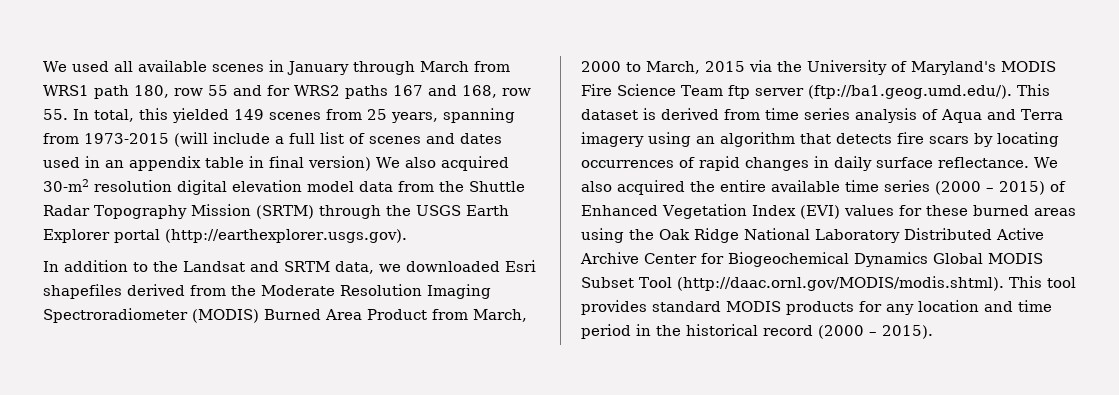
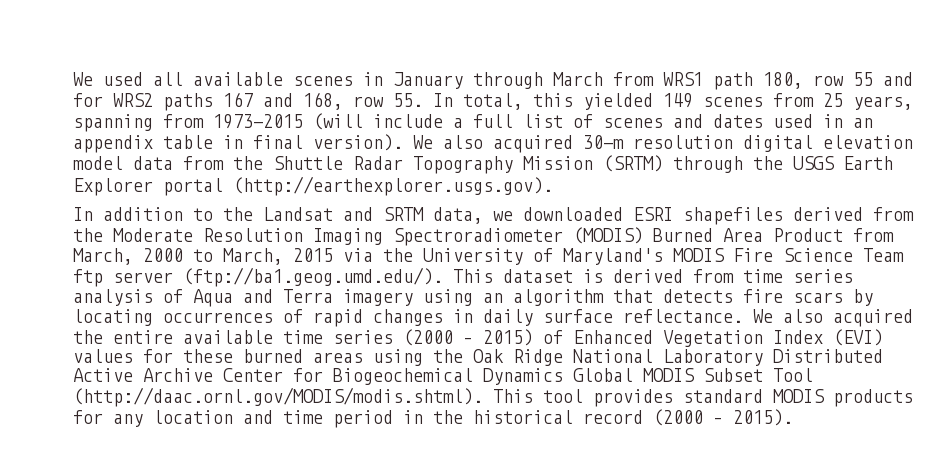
[308,156,509,171] [43,179,89,192] version) We also acquired 30-m2 -> [313,134,624,153] version). We also acquired 30-m
[505,260,536,272] Esri -> [633,207,673,221] ESRI

